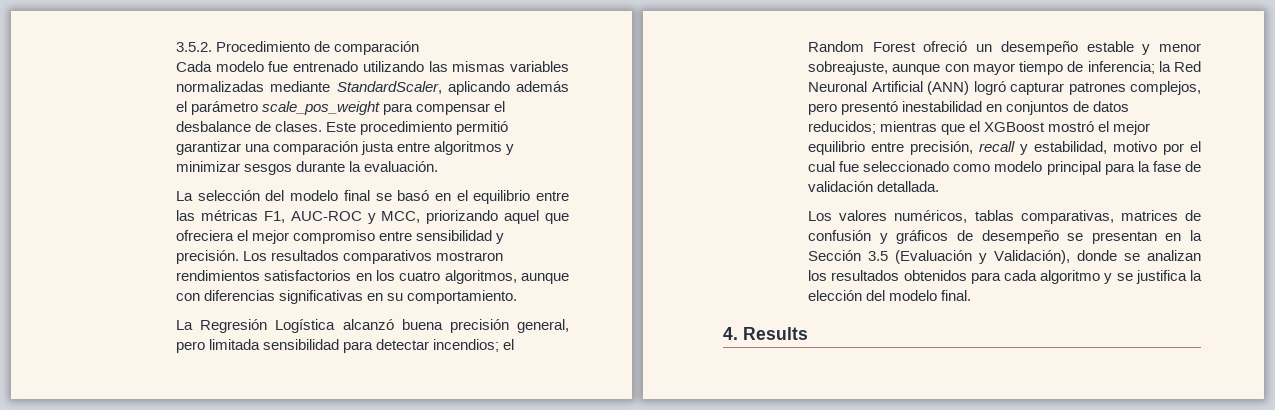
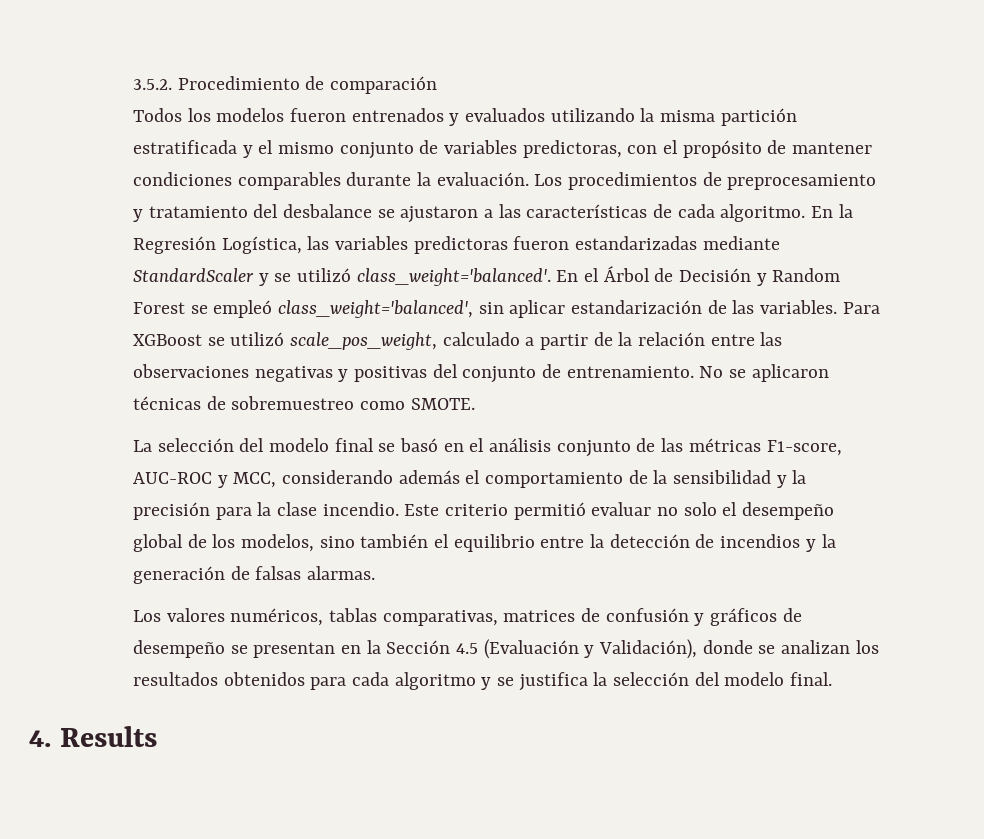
[176,61,570,72] [176,81,569,95] [176,101,506,115] [176,121,509,135] [176,141,515,155] [176,161,439,175] Cada modelo fue entrenado utilizando las mismas variables normalizadas mediante StandardScaler, aplicando además el parámetro scale_pos_weight para compensar el desbalance de clases. Este procedimiento permitió garantizar una comparación justa entre algoritmos y minimizar sesgos durante la evaluación. -> [133,108,797,126] [133,140,873,159] [133,172,877,190] [133,204,853,223] [133,236,780,254] [133,266,841,286] [133,300,880,318] [133,332,783,350] [133,364,829,383] [133,396,475,410] Todos los modelos fueron entrenados y evaluados utilizando la misma partición estratificada y el mismo conjunto de variables predictoras, con el propósito de mantener condiciones comparables durante la evaluación. Los procedimientos de preprocesamiento y tratamiento del desbalance se ajustaron a las características de cada algoritmo. En la Regresión Logística, las variables predictoras fueron estandarizadas mediante StandardScaler y se utilizó class_weight='balanced'. En el Árbol de Decisión y Random Forest se empleó class_weight='balanced', sin aplicar estandarización de las variables. Para XGBoost se utilizó scale_pos_weight, calculado a partir de la relación entre las observaciones negativas y positivas del conjunto de entrenamiento. No se aplicaron técnicas de sobremuestreo como SMOTE.
[473,190,569,204] equilibrio entre -> [489,438,656,457] análisis conjunto de
[263,211,285,223] F1, -> [766,440,842,456] F1-score,
[426,210,569,224] [176,230,505,244] [176,250,504,264] [176,270,569,284] [176,290,518,304] [176,319,569,333] [176,339,515,353] [808,41,1201,55] [808,61,1201,75] [808,81,1201,95] [808,101,1130,115] [808,121,1151,135] [808,141,1201,155] [808,161,1201,175] [808,181,940,192] priorizando aquel que ofreciera el mejor compromiso entre sensibilidad y precisión. Los resultados comparativos mostraron rendimientos satisfactorios en los cuatro algoritmos, aunque con diferencias significativas en su comportamiento. // La Regresión Logística alcanzó buena precisión general, pero limitada sensibilidad para detectar incendios; el Random Forest ofreció un desempeño estable y menor sobreajuste, aunque con mayor tiempo de inferencia; la Red Neuronal Artificial (ANN) logró capturar patrones complejos, pero presentó inestabilidad en conjuntos de datos reducidos; mientras que el XGBoost mostró el mejor equilibrio entre precisión, recall y estabilidad, motivo por el cual fue seleccionado como modelo principal para la fase de validación detallada. -> [282,470,807,488] [133,502,835,520] [133,534,836,552] [133,566,376,584] considerando además el comportamiento de la sensibilidad y la precisión para la clase incendio. Este criterio permitió evaluar no solo el desempeño global de los modelos, sino también el equilibrio entre la detección de incendios y la generación de falsas alarmas.
[868,251,889,261] 3.5 -> [456,643,479,654] 4.5
[808,290,863,301] elección -> [613,672,690,686] selección

